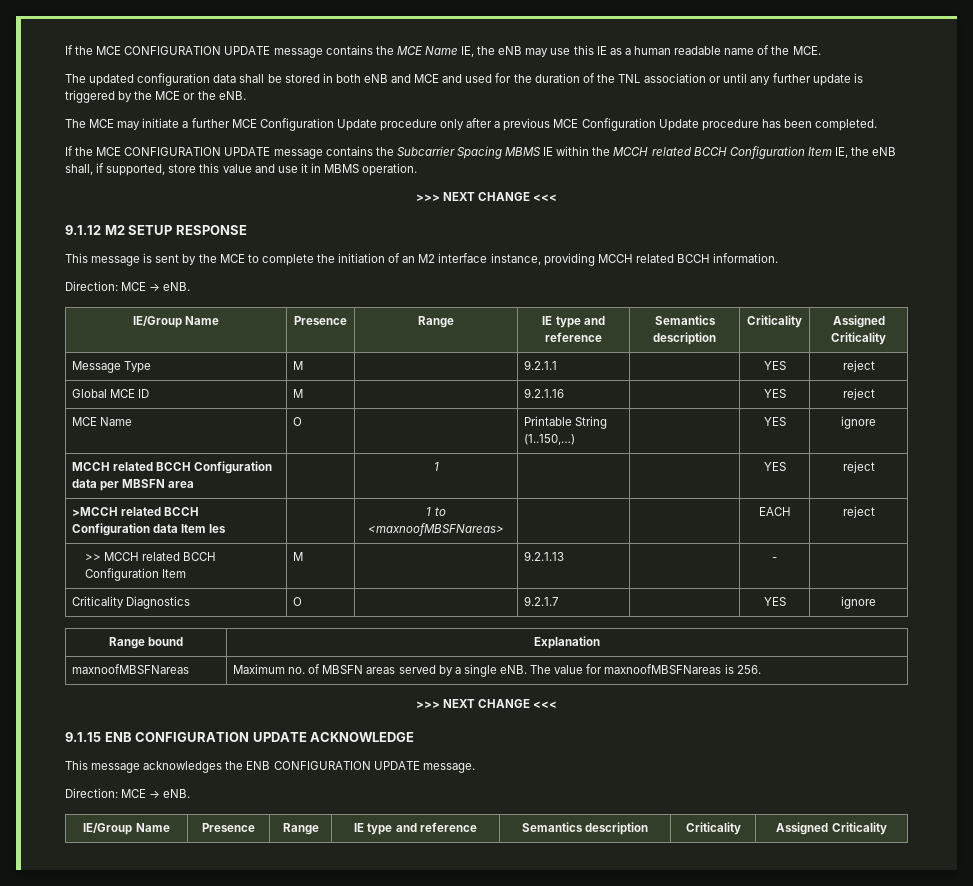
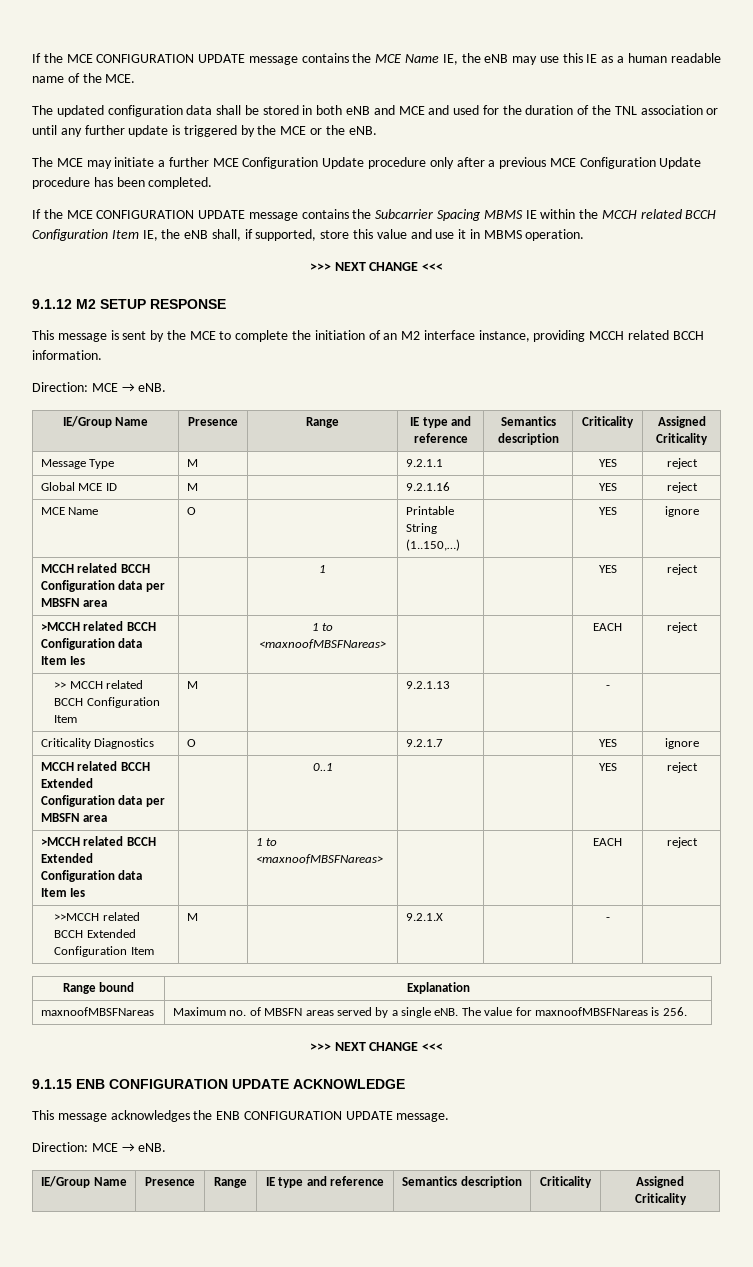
(876, 602) none -> [41,761,150,771] [41,778,94,788] [41,795,165,807] [41,813,108,822] [312,763,333,771] [598,763,617,771] [666,762,698,773] [41,836,156,846] [41,853,94,863] [41,870,143,882] [41,888,86,897] [256,838,278,846] [256,854,384,864] [593,838,622,846] [666,837,698,848] [54,912,140,921] [54,929,136,938] [54,946,154,957] [187,913,199,921] [406,913,444,921] [605,917,610,921] // MCCH related BCCH Extended Configuration data per MBSFN area | | 0..1 | | | YES | reject // >MCCH related BCCH Extended Configuration data Item Ies | | 1 to <maxnoofMBSFNareas> | | | EACH | reject // >>MCCH related BCCH Extended Configuration Item | M | | 9.2.1.X | | - |

